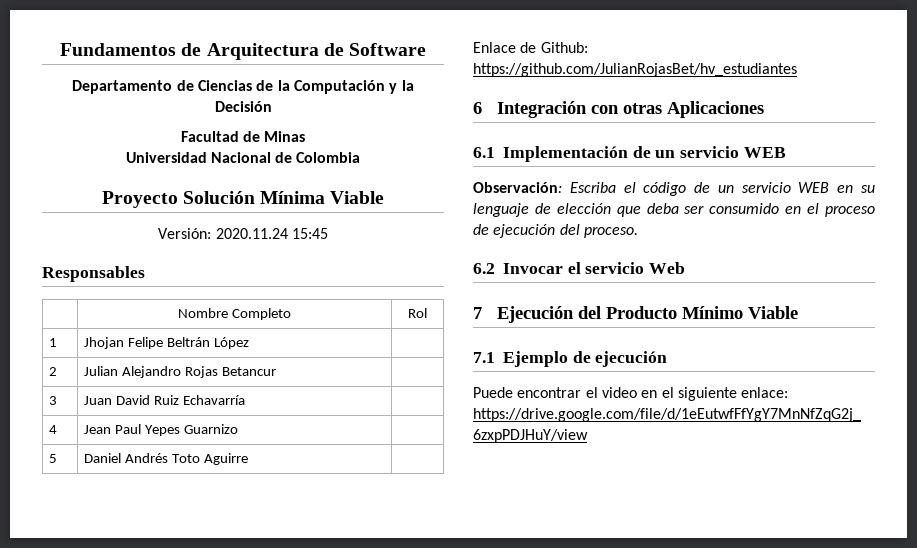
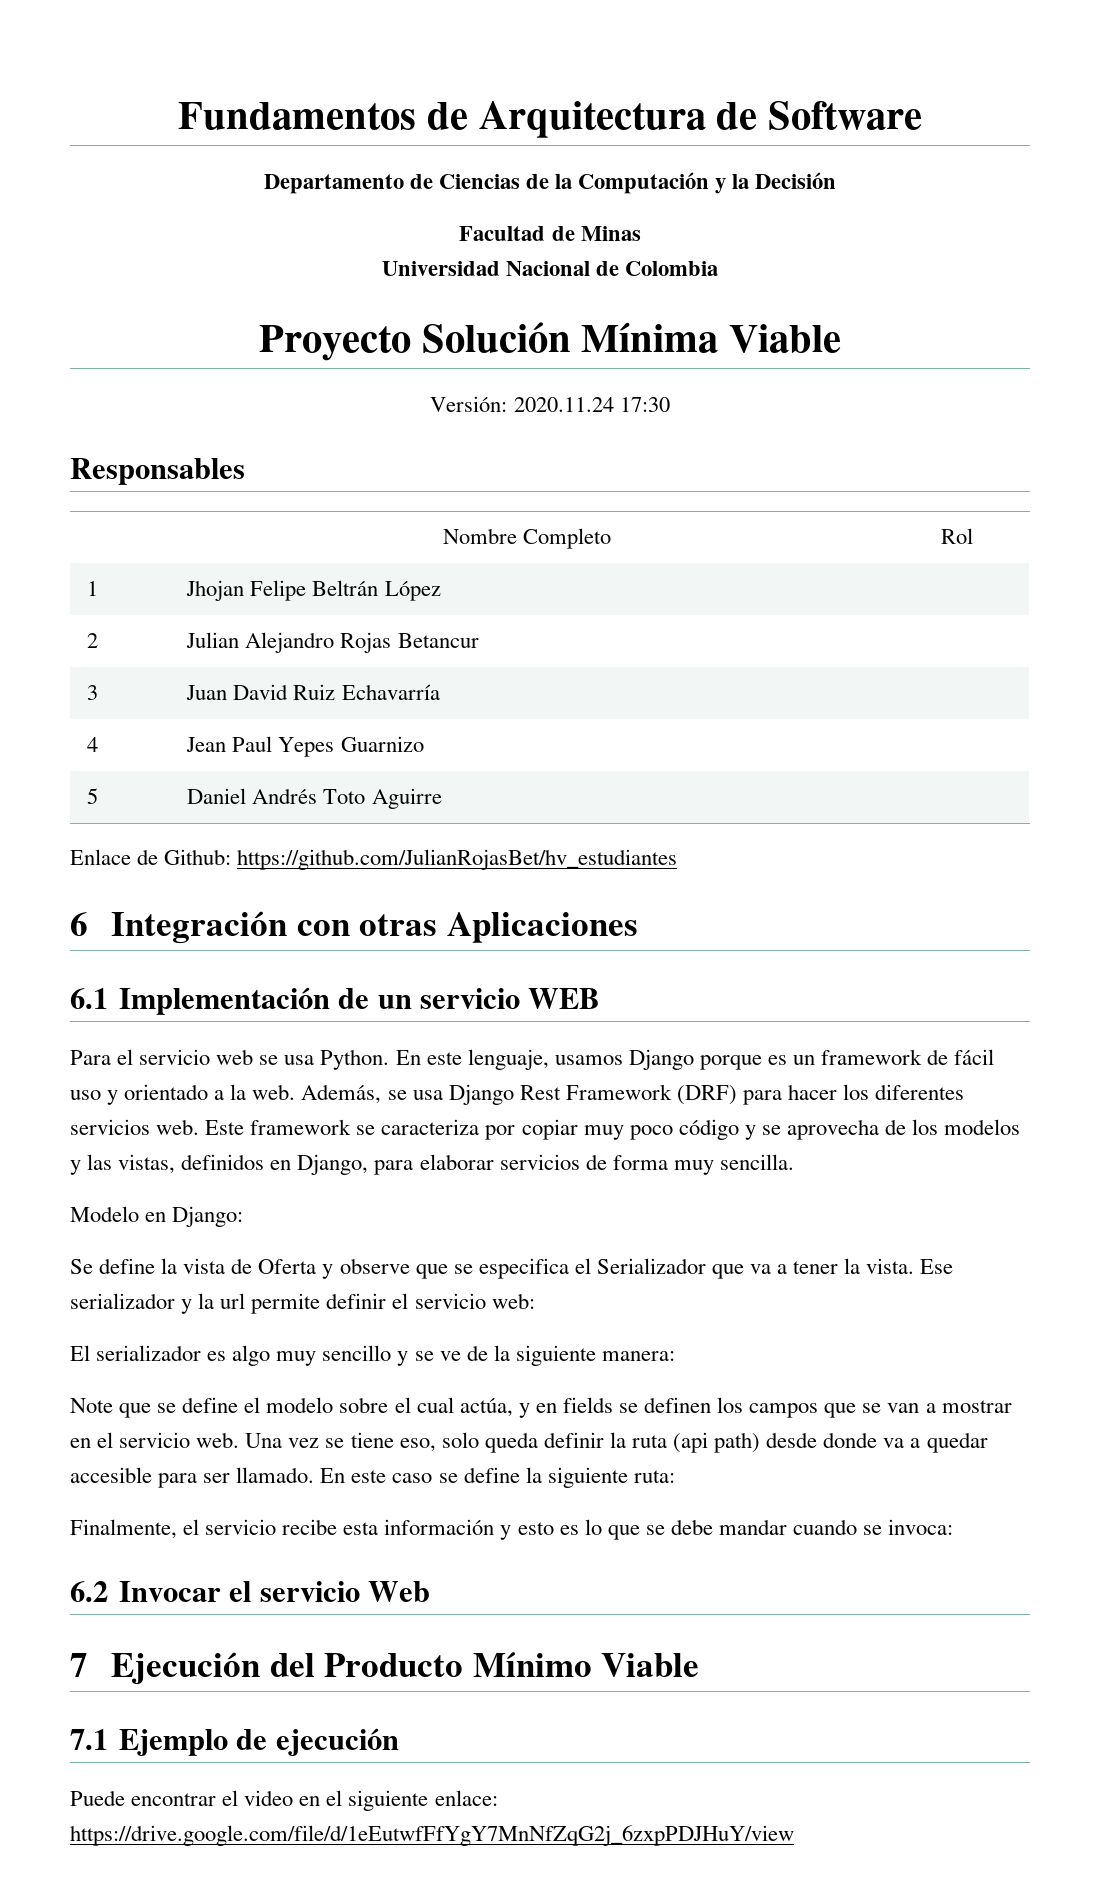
[291,228,328,239] 15:45 -> [619,397,670,412] 17:30
[473,182,875,196] [473,203,875,217] [473,224,638,238] Observación: Escriba el código de un servicio WEB en su lenguaje de elección que deba ser consumido en el proceso de ejecución del proceso. -> [70,1049,995,1070] [70,1084,965,1105] [70,1119,1021,1140] [70,1154,794,1175] [70,1206,244,1227] [70,1258,954,1279] [70,1293,535,1314] [70,1345,675,1366] [70,1397,1012,1418] [70,1432,988,1453] [70,1467,675,1488] [70,1519,954,1540] Para el servicio web se usa Python. En este lenguaje, usamos Django porque es un framework de fácil uso y orientado a la web. Además, se usa Django Rest Framework (DRF) para hacer los diferentes servicios web. Este framework se caracteriza por copiar muy poco código y se aprovecha de los modelos y las vistas, definidos en Django, para elaborar servicios de forma muy sencilla. // Modelo en Django: // Se define la vista de Oferta y observe que se especifica el Serializador que va a tener la vista. Ese serializador y la url permite definir el servicio web: // El serializador es algo muy sencillo y se ve de la siguiente manera: // Note que se define el modelo sobre el cual actúa, y en fields se definen los campos que se van a mostrar en el servicio web. Una vez se tiene eso, solo queda definir la ruta (api path) desde donde va a quedar accesible para ser llamado. En este caso se define la siguiente ruta: // Finalmente, el servicio recibe esta información y esto es lo que se debe mandar cuando se invoca:

